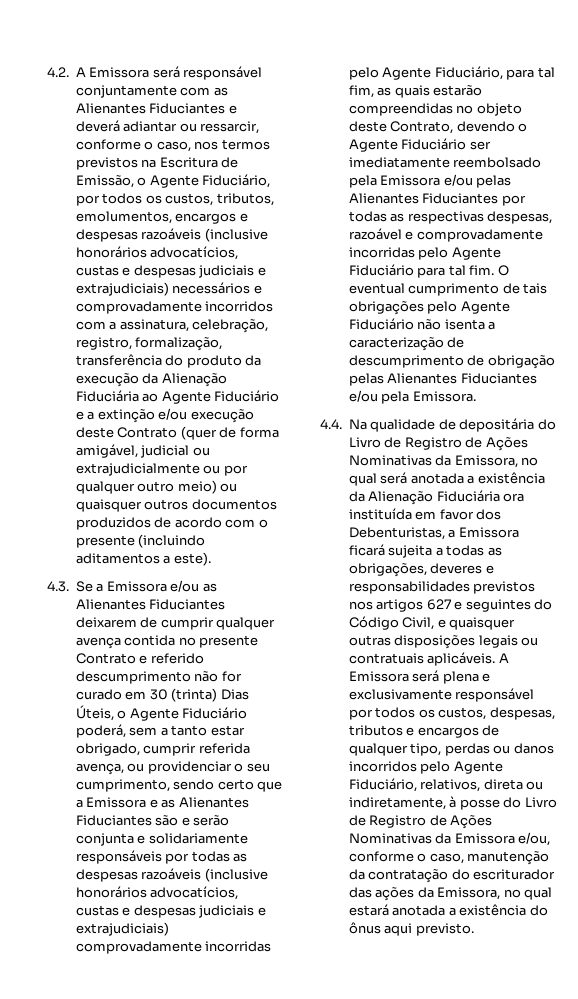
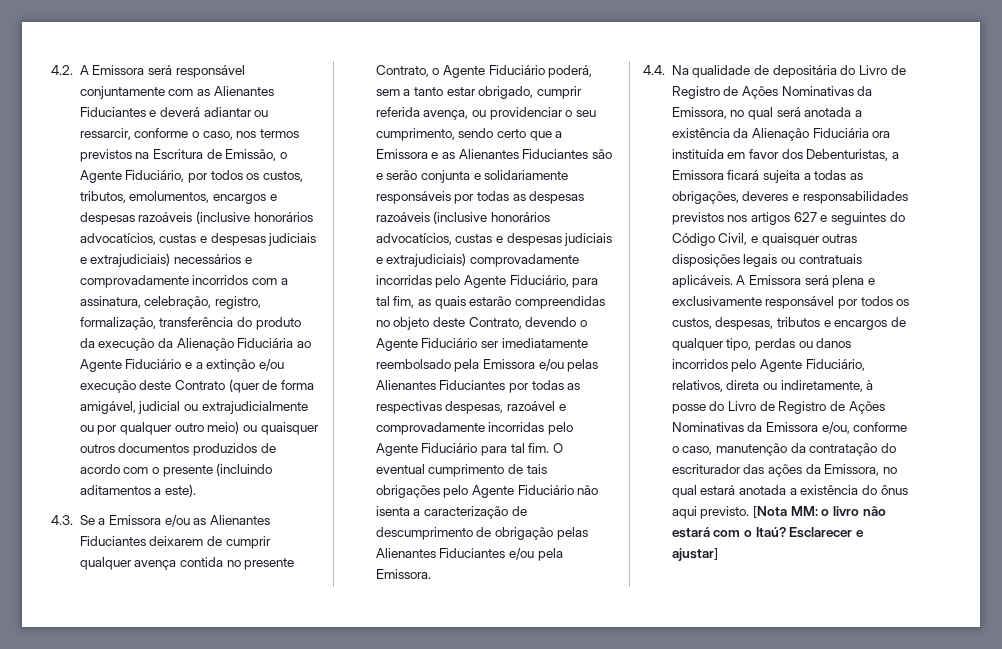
[75,653,204,664] [75,671,242,684] [75,688,249,702] [75,705,114,721] Contrato e referido descumprimento não for curado em 30 (trinta) Dias Úteis, -> [375,65,429,77] Contrato,
(474, 929) none -> [753,506,886,518] [671,527,864,538] [671,548,718,561] [Nota MM: o livro não estará com o Itaú? Esclarecer e ajustar]

